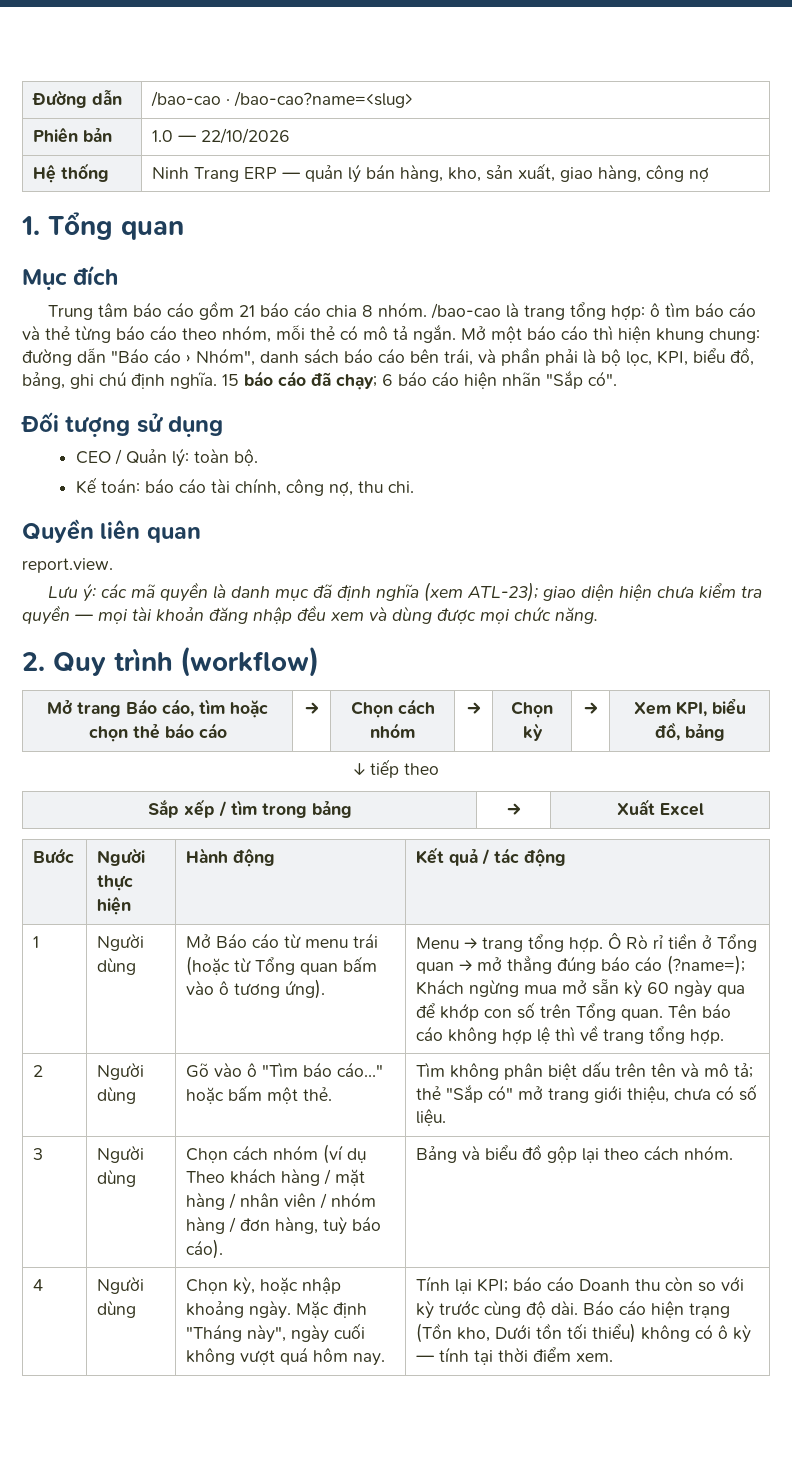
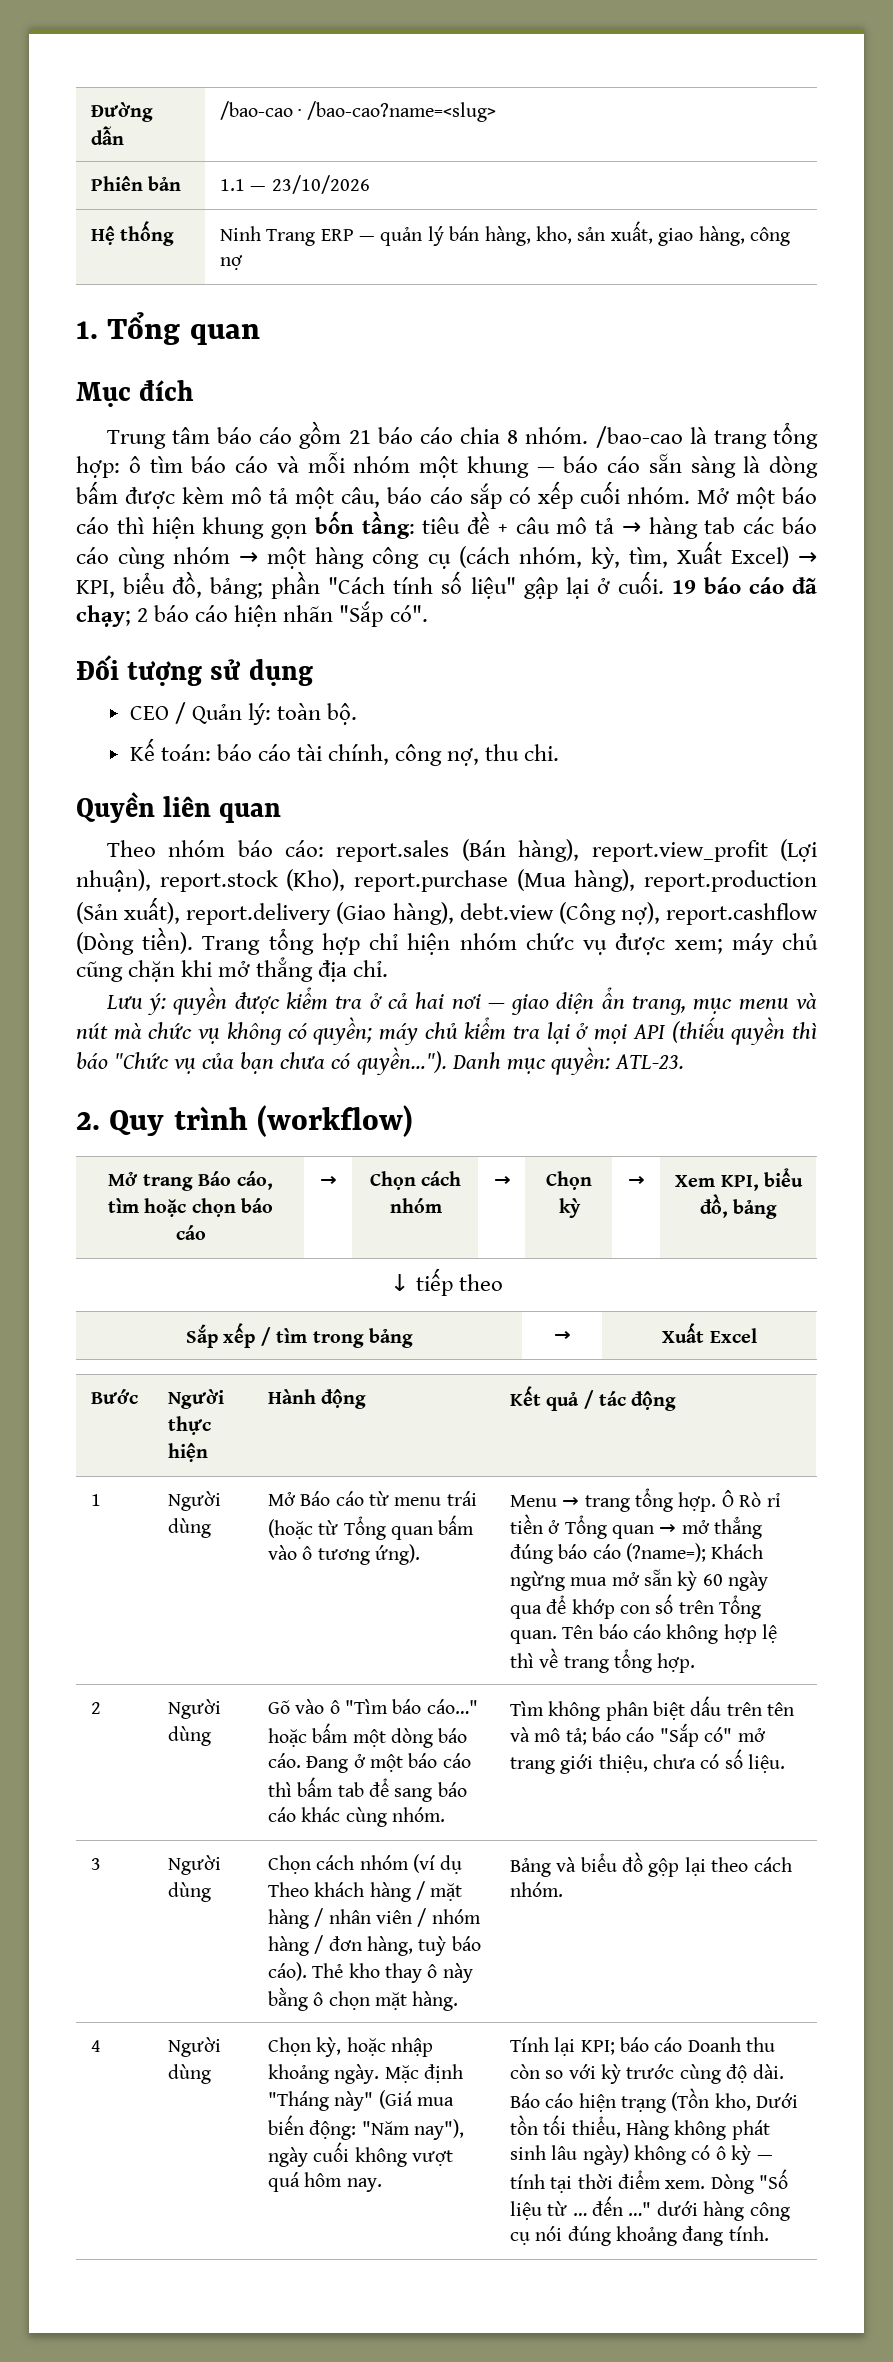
[152,128,291,144] 1.0 — 22/10/2026 -> [219,175,370,194] 1.1 — 23/10/2026
[45,324,456,343] thẻ từng báo cáo theo nhóm, mỗi thẻ có mô tả ngắn. -> [307,451,818,478] [76,481,690,509] mỗi nhóm một khung — báo cáo sẵn sàng là dòng bấm được kèm mô tả một câu, báo cáo sắp có xếp cuối nhóm.
[709,328,760,343] [22,347,754,366] [22,371,239,389] chung: đường dẫn "Báo cáo › Nhóm", danh sách báo cáo bên trái, và phần phải là bộ lọc, KPI, biểu đồ, bảng, ghi chú định nghĩa. 15 -> [271,511,817,539] [76,541,817,569] [76,571,696,599] gọn bốn tầng: tiêu đề + câu mô tả → hàng tab các báo cáo cùng nhóm → một hàng công cụ (cách nhóm, kỳ, tìm, Xuất Excel) → KPI, biểu đồ, bảng; phần "Cách tính số liệu" gập lại ở cuối. 19
[382,374,393,386] 6 -> [137,608,149,622] 2
[22,558,113,573] [47,582,762,602] [22,605,598,625] report.view. // Lưu ý: các mã quyền là danh mục đã định nghĩa (xem ATL-23); giao diện hiện chưa kiểm tra quyền — mọi tài khoản đăng nhập đều xem và dùng được mọi chức năng. -> [106,839,817,862] [76,869,817,892] [76,897,818,925] [76,927,819,955] [76,957,389,982] [105,987,817,1015] [76,1017,818,1045] [76,1047,684,1075] Theo nhóm báo cáo: report.sales (Bán hàng), report.view_profit (Lợi nhuận), report.stock (Kho), report.purchase (Mua hàng), report.production (Sản xuất), report.delivery (Giao hàng), debt.view (Công nợ), report.cashflow (Dòng tiền). Trang tổng hợp chỉ hiện nhóm chức vụ được xem; máy chủ cũng chặn khi mở thẳng địa chỉ. // Lưu ý: quyền được kiểm tra ở cả hai nơi — giao diện ẩn trang, mục menu và nút mà chức vụ không có quyền; máy chủ kiểm tra lại ở mọi API (thiếu quyền thì báo "Chức vụ của bạn chưa có quyền…"). Danh mục quyền: ATL-23.
[132,724,160,739] thẻ -> (236, 1207) none
[303,1087,333,1101] thẻ. -> [391,1728,468,1748] [267,1753,471,1773] [267,1777,467,1802] [267,1807,446,1827] dòng báo cáo. Đang ở một báo cáo thì bấm tab để sang báo cáo khác cùng nhóm.
[416,1086,442,1100] thẻ -> [592,1727,655,1742] báo cáo
(224, 1249) none -> [312,1963,473,1983] [267,1987,459,2011] Thẻ kho thay ô này bằng ô chọn mặt hàng.
[247,1324,287,1343] này", -> [334,2090,455,2111] [267,2115,465,2140] này" (Giá mua biến động: "Năm nay"),
[592,1323,637,1343] thiểu) -> [571,2116,770,2140] [509,2144,629,2165] thiểu, Hàng không phát sinh lâu ngày)
(614, 1357) none -> [710,2169,789,2194] [509,2196,790,2221] [509,2226,769,2246] Dòng "Số liệu từ … đến …" dưới hàng công cụ nói đúng khoảng đang tính.

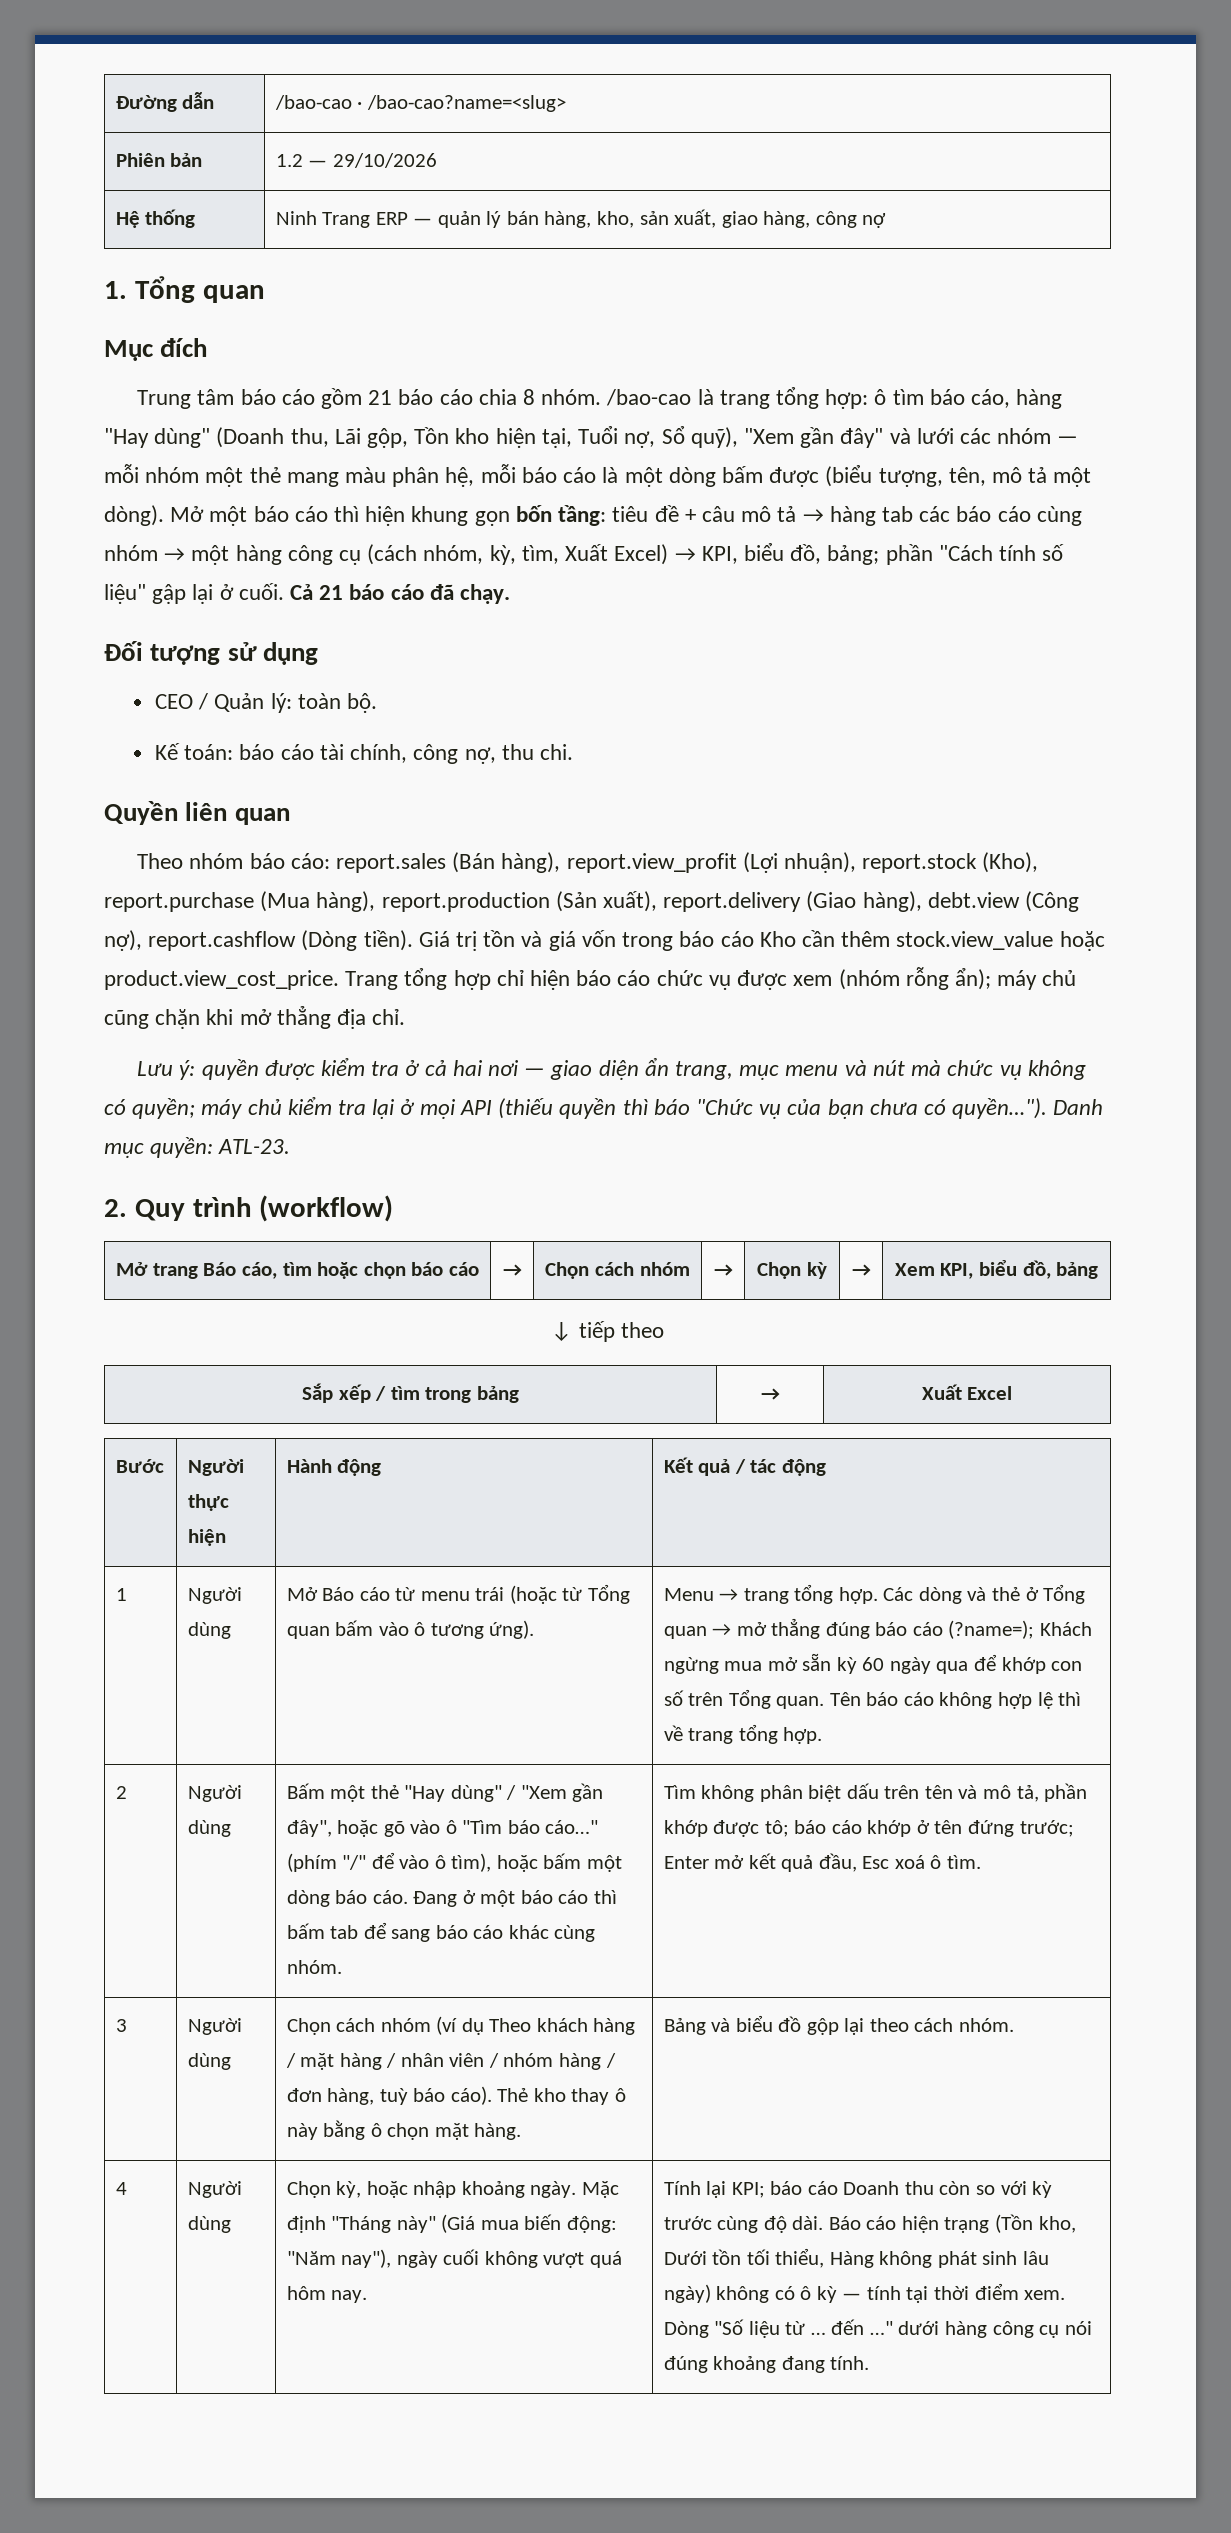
[219,175,370,194] 1.1 — 23/10/2026 -> [275,153,437,168] 1.2 — 29/10/2026
[235,451,818,478] [76,481,690,509] cáo và mỗi nhóm một khung — báo cáo sẵn sàng là dòng bấm được kèm mô tả một câu, báo cáo sắp có xếp cuối nhóm. -> [971,389,1063,409] [104,426,1079,448] [104,464,1092,487] [104,505,164,526] cáo, hàng "Hay dùng" (Doanh thu, Lãi gộp, Tồn kho hiện tại, Tuổi nợ, Sổ quỹ), "Xem gần đây" và lưới các nhóm — mỗi nhóm một thẻ mang màu phân hệ, mỗi báo cáo là một dòng bấm được (biểu tượng, tên, mô tả một dòng).
[671,580,696,594] 19 -> [290,584,344,600] Cả 21
[76,601,428,627] chạy; 2 báo cáo hiện nhãn "Sắp có". -> [460,584,511,604] chạy.
(194, 940) none -> [418,930,1105,951] [104,970,339,990] Giá trị tồn và giá vốn trong báo cáo Kho cần thêm stock.view_value hoặc product.view_cost_price.
[459,933,517,950] nhóm -> [576,970,651,986] báo cáo
[674,938,723,954] xem; -> [793,967,991,990] xem (nhóm rỗng ẩn);
[721,1489,781,1507] [509,1514,543,1534] Ô Rò rỉ tiền -> [883,1587,1020,1604] Các dòng và thẻ
[267,1700,290,1714] Gõ -> [286,1783,604,1802] [286,1820,405,1837] Bấm một thẻ "Hay dùng" / "Xem gần đây", hoặc gõ
(478, 1706) none -> [286,1852,492,1872] (phím "/" để vào ô tìm),
[565,1723,766,1747] [509,1749,786,1774] tả; báo cáo "Sắp có" mở trang giới thiệu, chưa có số liệu. -> [1016,1783,1088,1802] [663,1820,1074,1837] [663,1853,981,1872] tả, phần khớp được tô; báo cáo khớp ở tên đứng trước; Enter mở kết quả đầu, Esc xoá ô tìm.

